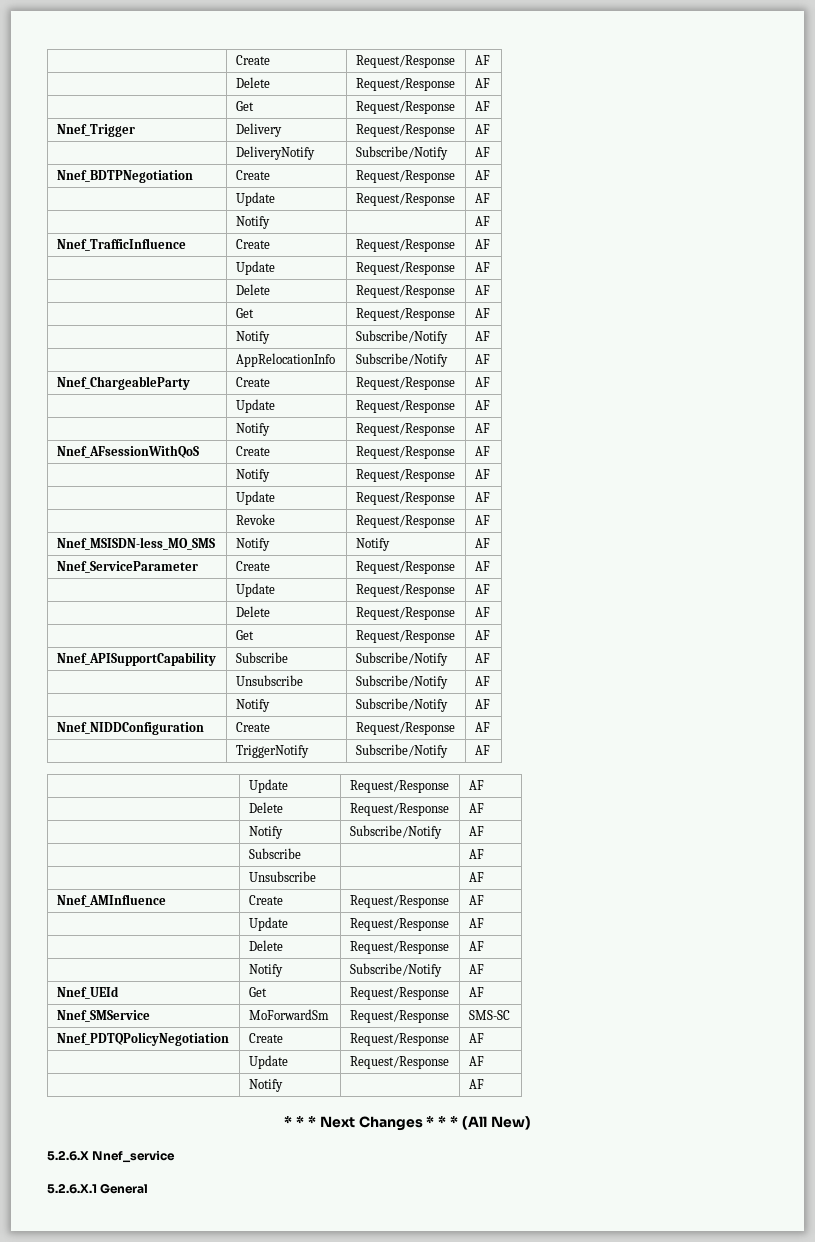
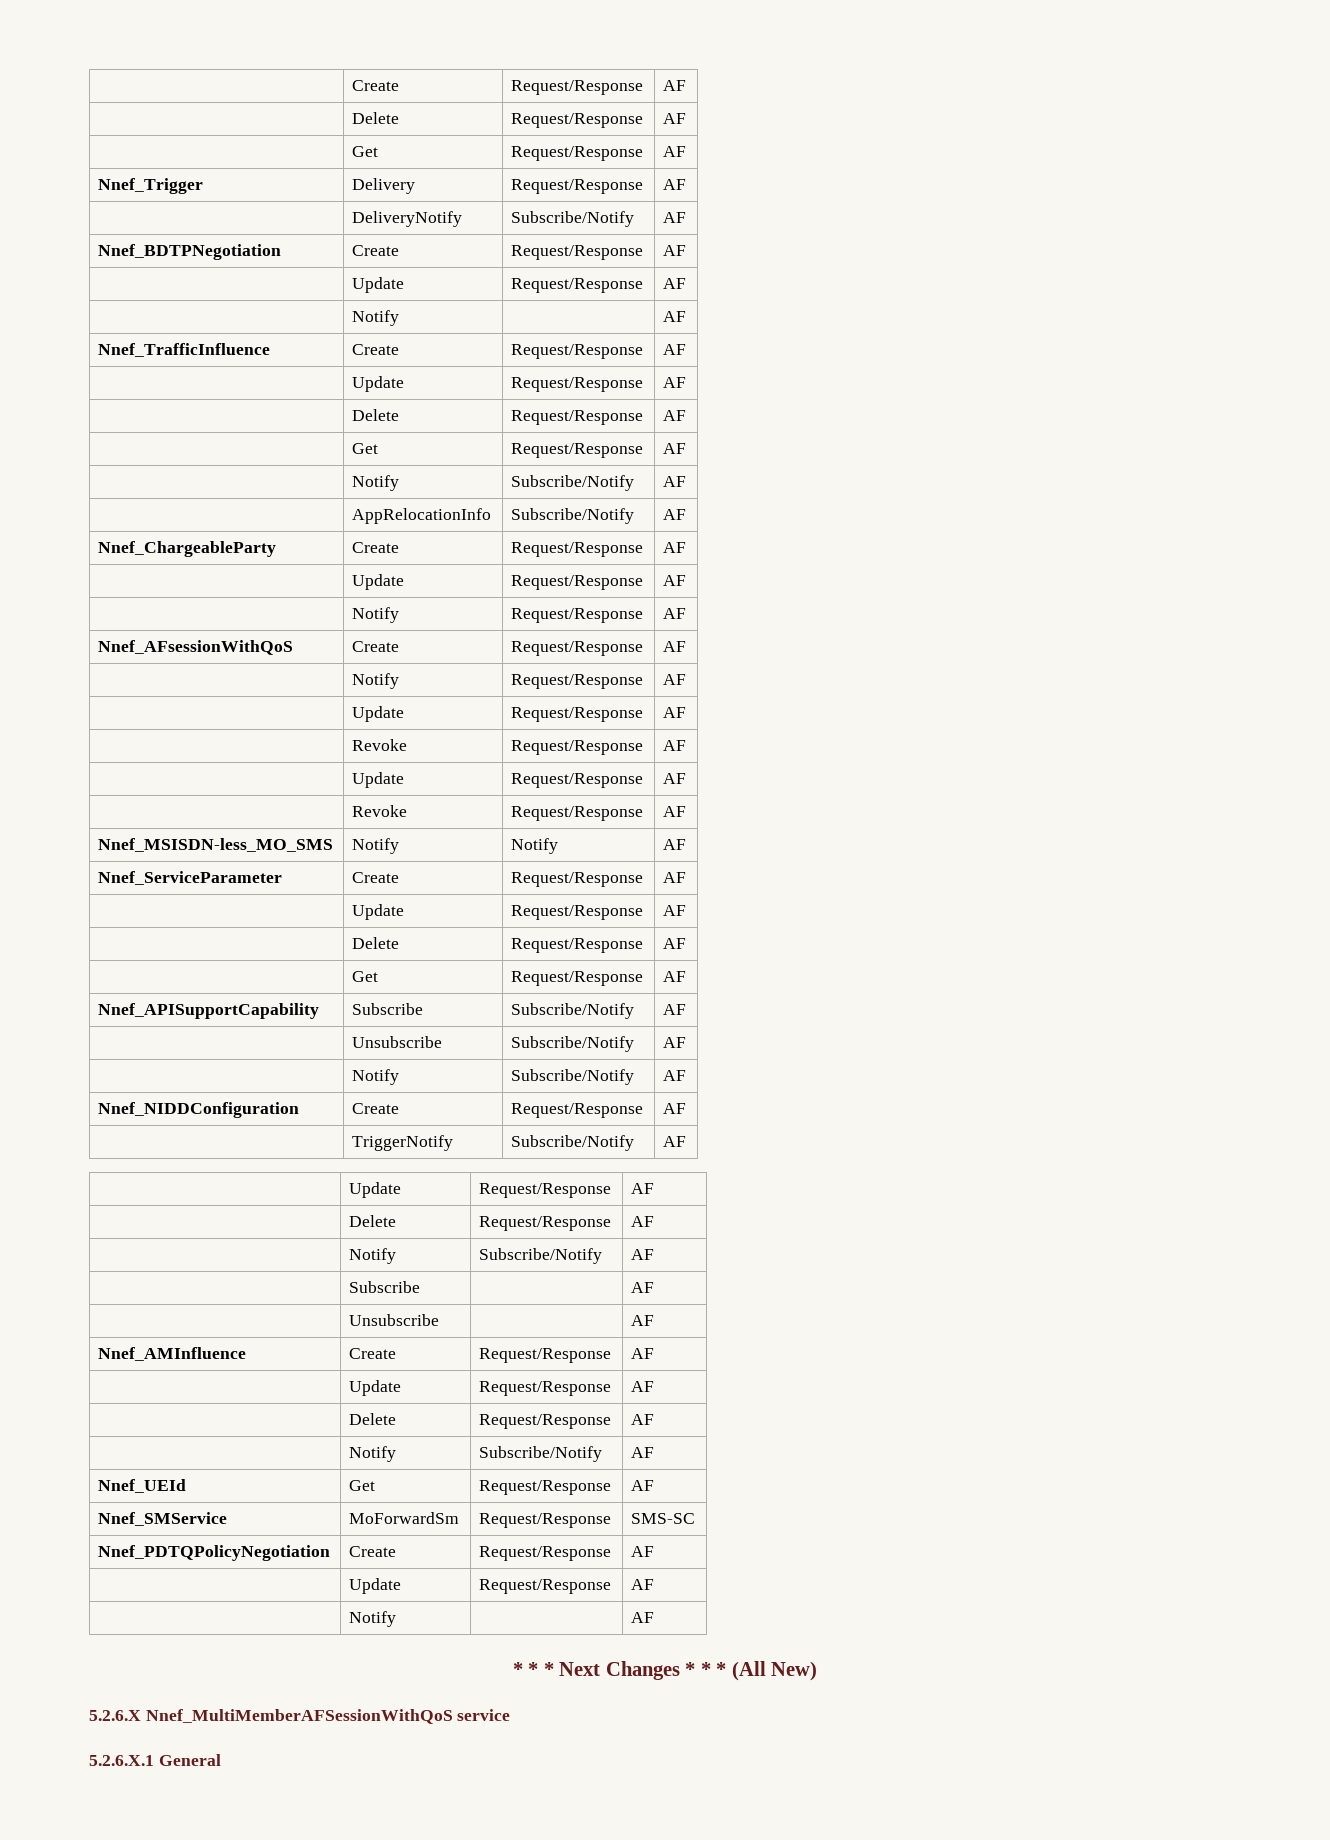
(490, 520) none -> [352,772,405,788] [511,773,644,788] [663,773,687,784] [352,805,408,817] [511,806,644,821] [663,806,687,817] // | Update | Request/Response | AF // | Revoke | Request/Response | AF
[92,1150,176,1163] Nnef_service -> [145,1709,511,1724] Nnef_MultiMemberAFSessionWithQoS service

